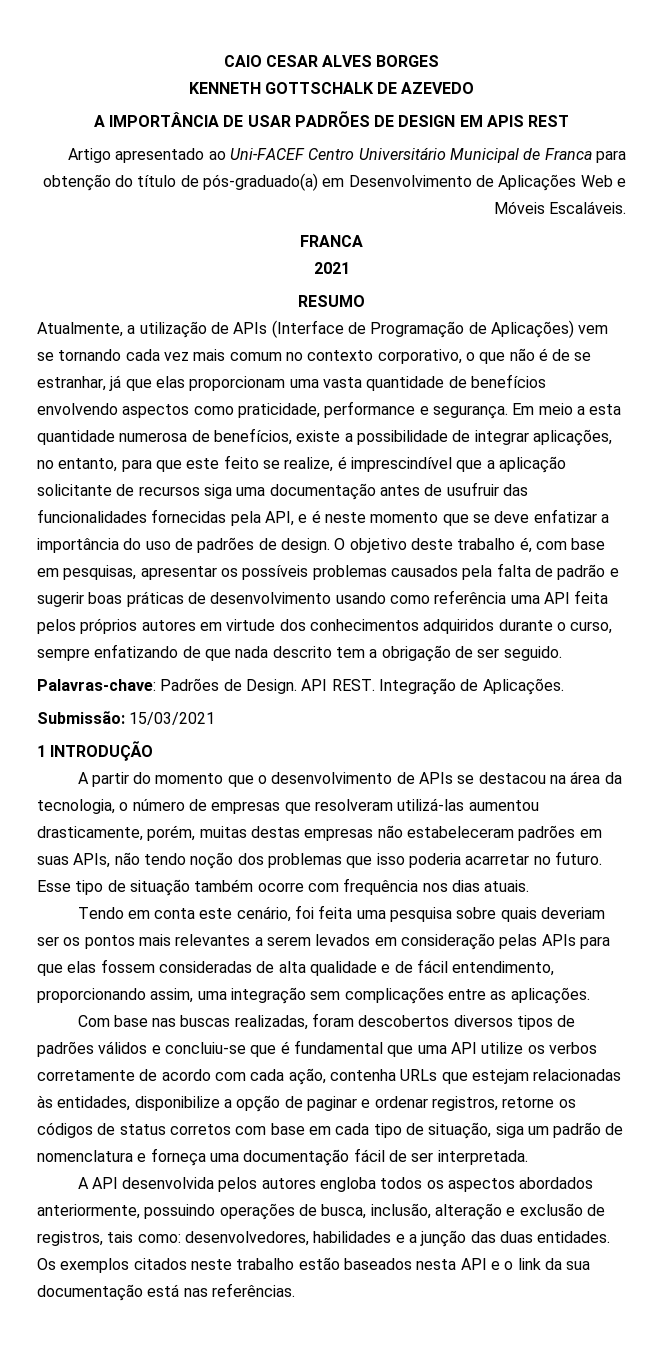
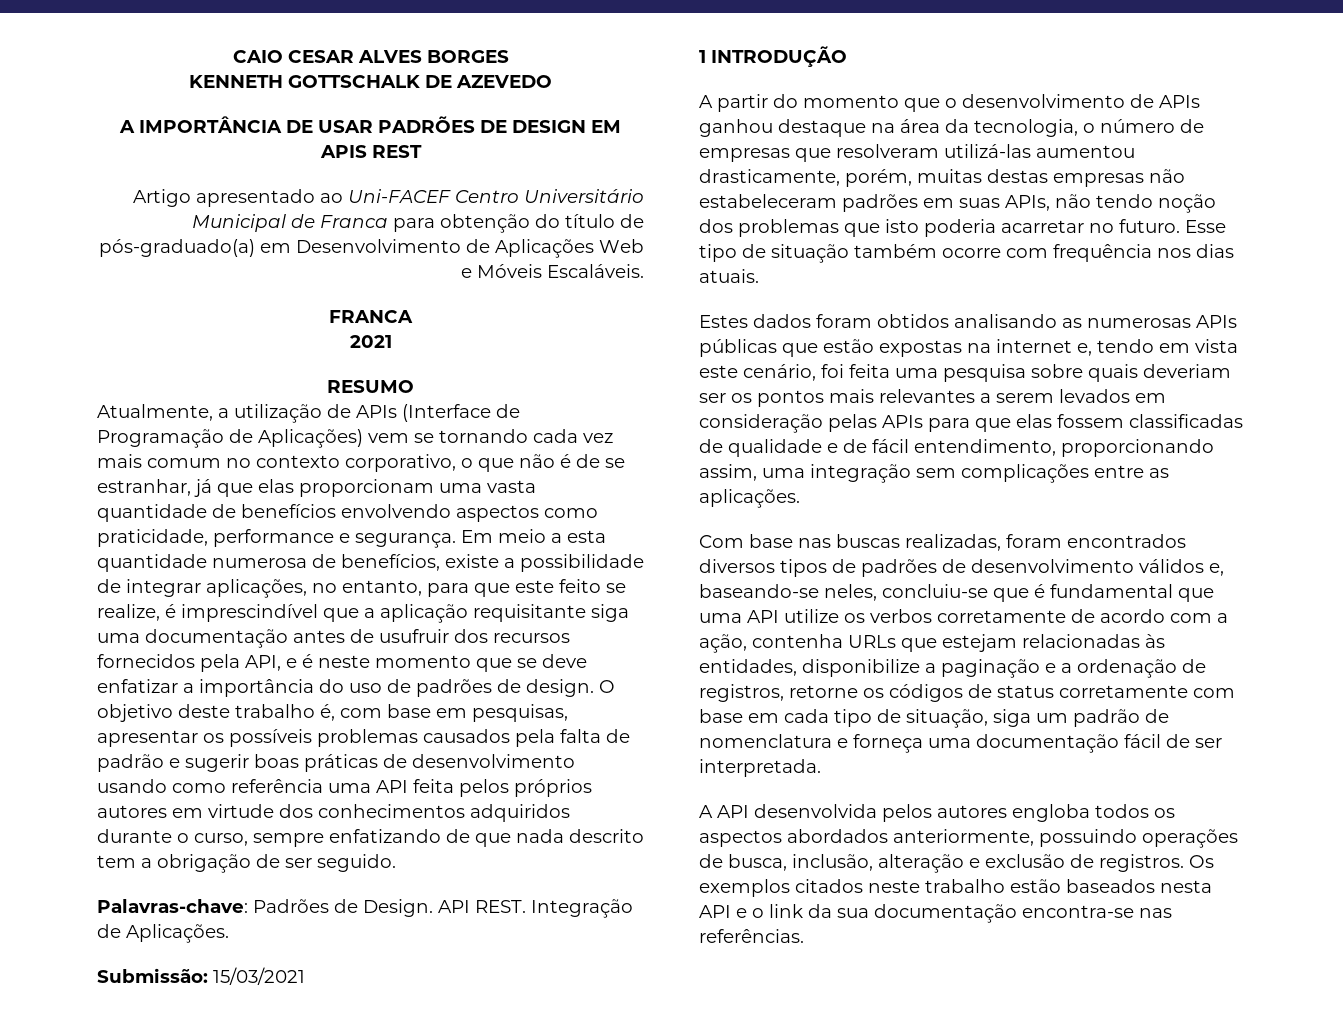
[37,484,200,496] solicitante de recursos -> [473,604,586,622] requisitante
[502,484,528,496] [37,509,227,523] das funcionalidades fornecidas -> [454,629,570,643] [97,654,195,668] dos recursos fornecidos
[457,772,546,784] se destacou -> [699,119,866,137] ganhou destaque
[376,853,405,865] isso -> [885,219,919,233] isto
[77,907,196,919] Tendo em conta -> [699,314,1237,328] [699,339,1238,357] Estes dados foram obtidos analisando as numerosas APIs públicas que estão expostas na internet e, tendo em vista
[158,961,306,973] consideradas de alta -> [1129,414,1243,428] [699,439,723,453] classificadas de
[358,1015,450,1027] descobertos -> [1067,534,1186,548] encontrados
[98,1041,161,1054] válidos e -> [942,559,1224,576] [699,584,877,601] de desenvolvimento válidos e, baseando-se neles,
[250,1069,285,1081] cada -> [1217,613,1228,623] a
[236,1095,428,1112] opção de paginar e ordenar -> [941,659,1206,678] paginação e a ordenação de
[169,1124,231,1135] corretos -> [1059,685,1188,698] corretamente
[37,1230,611,1247] registros, tais como: desenvolvedores, habilidades e a junção das duas entidades. -> [1099,854,1184,872] registros.
[147,1284,180,1297] está -> [1022,905,1134,918] encontra-se

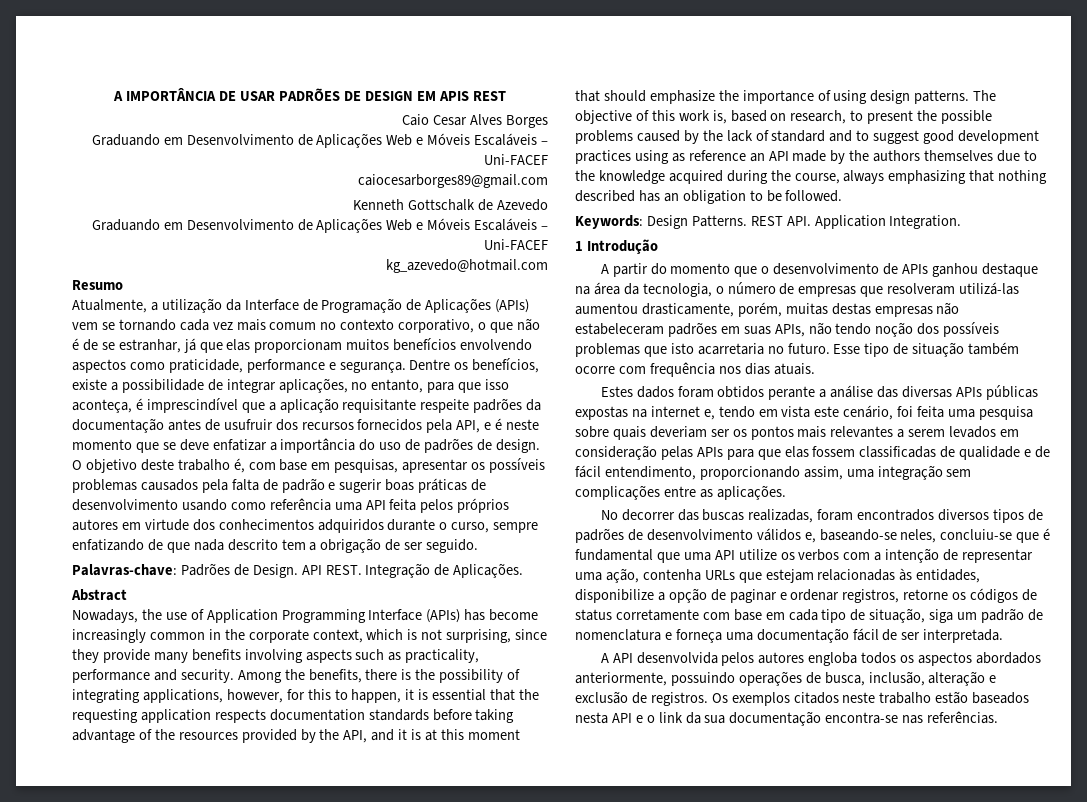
[232,50,509,63] [189,75,552,88] CAIO CESAR ALVES BORGES // KENNETH GOTTSCHALK DE AZEVEDO // -> (113, 96) none
[133,189,644,207] [192,214,644,233] [99,239,644,258] [461,264,644,278] [329,310,413,323] [349,335,392,348] [327,380,414,393] Artigo apresentado ao Uni-FACEF Centro Universitário Municipal de Franca para obtenção do título de pós-graduado(a) em Desenvolvimento de Aplicações Web e Móveis Escaláveis. // FRANCA // 2021 // RESUMO -> [402,114,548,128] [91,133,548,148] [484,154,548,165] [358,174,548,188] [353,199,548,211] [91,218,548,233] [484,239,548,250] [386,259,548,273] [72,280,123,290] Caio Cesar Alves Borges // Graduando em Desenvolvimento de Aplicações Web e Móveis Escaláveis – Uni-FACEF // caiocesarborges89@gmail.com // Kenneth Gottschalk de Azevedo // Graduando em Desenvolvimento de Aplicações Web e Móveis Escaláveis – Uni-FACEF // kg_azevedo@hotmail.com // Resumo
[327,404,491,422] de APIs (Interface -> [225,299,299,311] da Interface
[258,429,363,448] Aplicações) -> [425,298,530,313] Aplicações (APIs)
[439,480,536,493] [97,504,236,522] uma vasta quantidade de -> [346,339,390,350] muitos
[461,529,606,543] [97,554,336,572] Em meio a esta quantidade numerosa de -> [409,359,469,370] Dentre os
[515,579,626,593] [97,604,160,621] este feito se realize, -> [485,379,510,390] [72,399,132,413] isso aconteça,
[591,604,629,622] [97,633,140,643] siga uma -> [420,398,542,413] respeite padrões da
[97,967,305,985] Submissão: 15/03/2021 -> [71,589,127,601] [72,609,539,623] [72,629,548,643] [72,649,480,663] [72,669,521,683] [72,689,540,703] [72,709,515,723] [72,729,520,743] [575,90,997,104] [575,110,993,124] [575,130,1040,144] [575,150,1037,164] [575,170,1048,184] [575,190,843,204] [575,215,962,229] Abstract // Nowadays, the use of Application Programming Interface (APIs) has become increasingly common in the corporate context, which is not surprising, since they provide many benefits involving aspects such as practicality, performance and security. Among the benefits, there is the possibility of integrating applications, however, for this to happen, it is essential that the requesting application respects documentation standards before taking advantage of the resources provided by the API, and it is at this moment that should emphasize the importance of using design patterns. The objective of this work is, based on research, to present the possible problems caused by the lack of standard and to suggest good development practices using as reference an API made by the authors themselves due to the knowledge acquired during the course, always emphasizing that nothing described has an obligation to be followed. // Keywords: Design Patterns. REST API. Application Integration.
[711,46,847,67] INTRODUÇÃO -> [586,239,658,254] Introdução
(733, 226) none -> [943,322,1000,337] possíveis
[924,219,1084,237] poderia acarretar -> [697,343,764,355] acarretaria
[954,314,1237,328] [699,339,874,357] analisando as numerosas APIs públicas que estão -> [768,385,1038,400] perante a análise das diversas APIs públicas
[699,534,831,548] Com base nas -> [600,509,699,521] No decorrer das
[937,609,1228,623] corretamente de acordo com a -> [843,548,1034,563] [575,572,602,581] com a intenção de representar uma
[941,659,1206,678] paginação e a ordenação de -> [668,588,840,603] opção de paginar e ordenar

